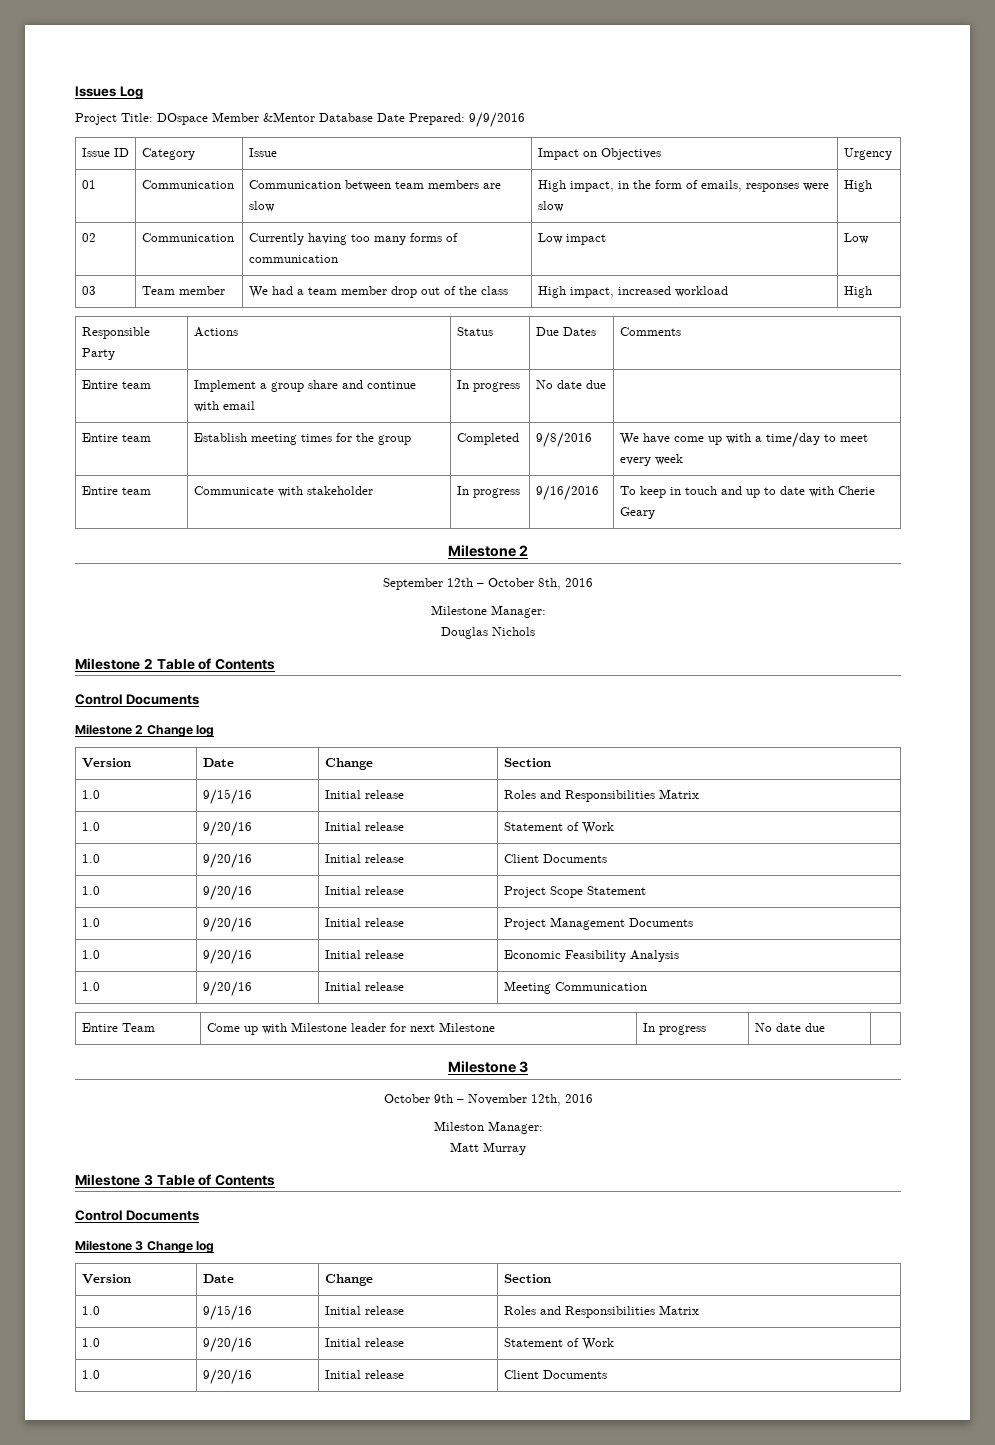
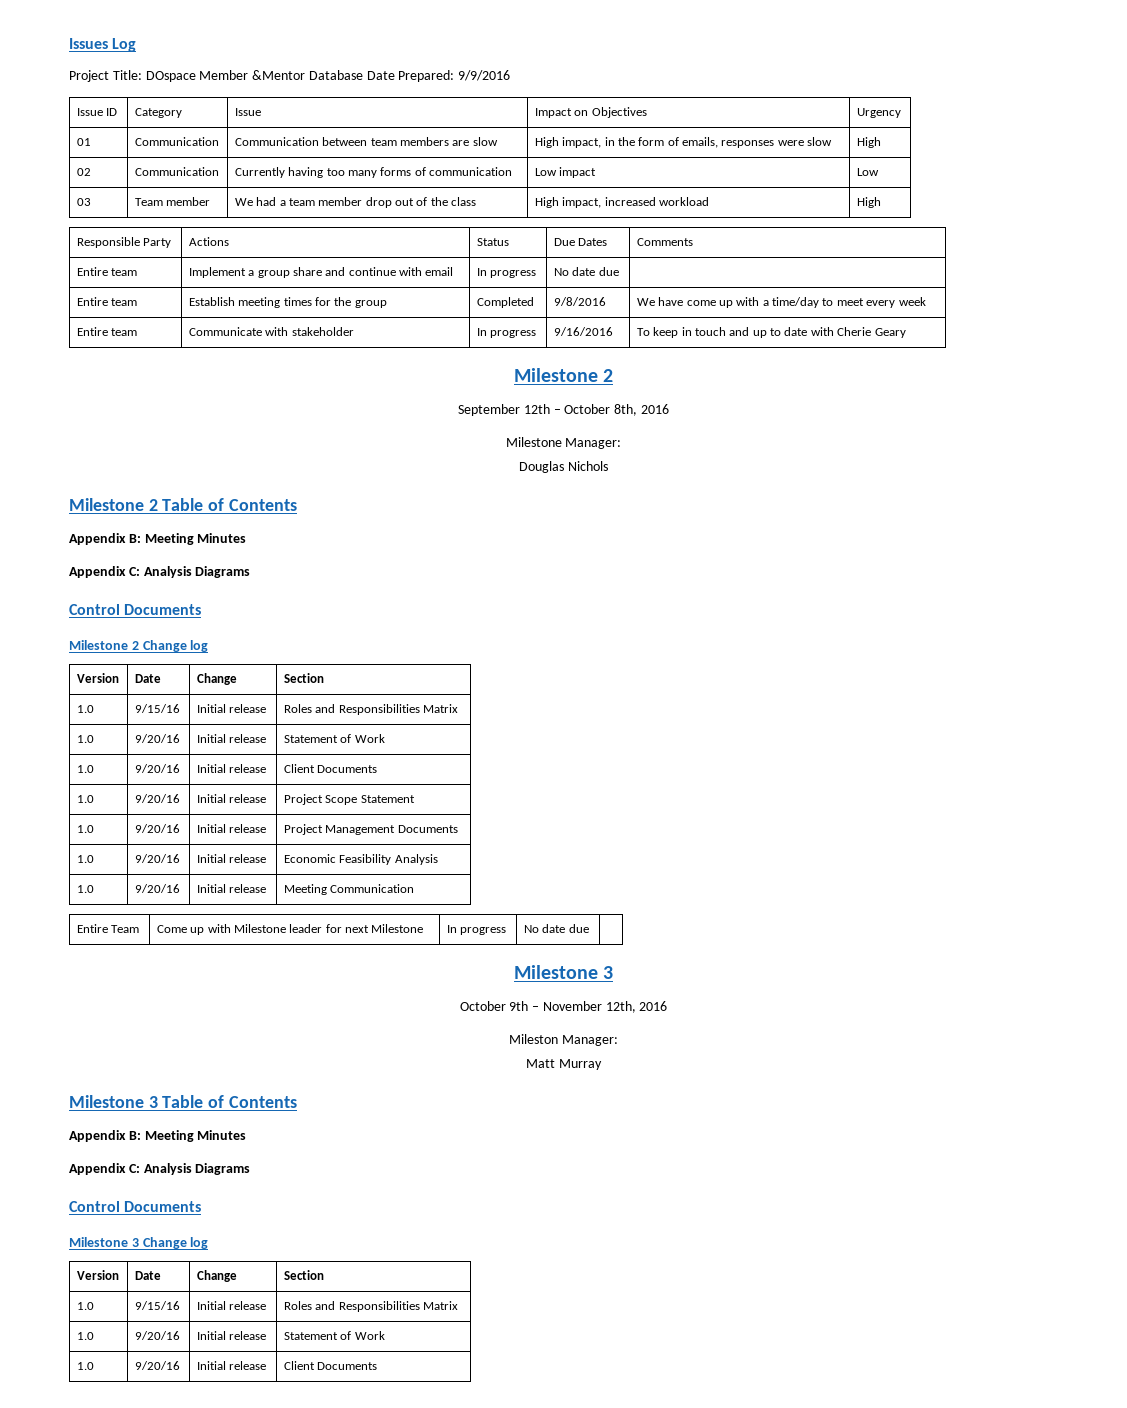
(276, 664) none -> [69,533,247,545] [69,566,251,578] // Appendix B: Meeting Minutes // Appendix C: Analysis Diagrams
(276, 1180) none -> [69,1130,247,1142] [69,1163,251,1175] // Appendix B: Meeting Minutes // Appendix C: Analysis Diagrams

